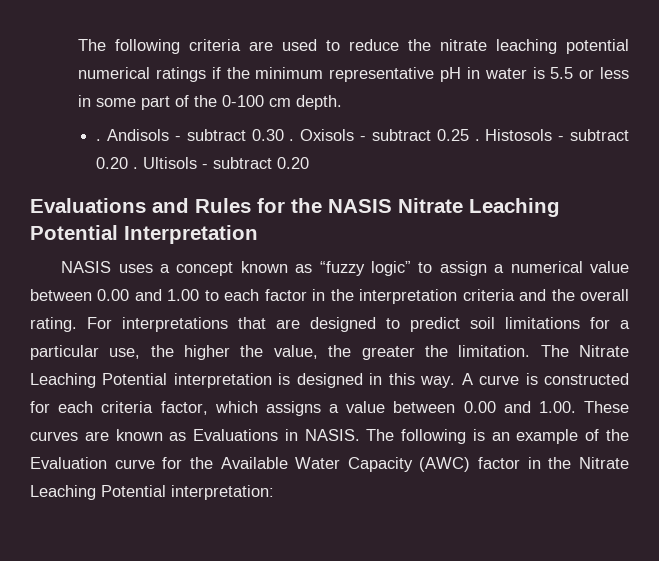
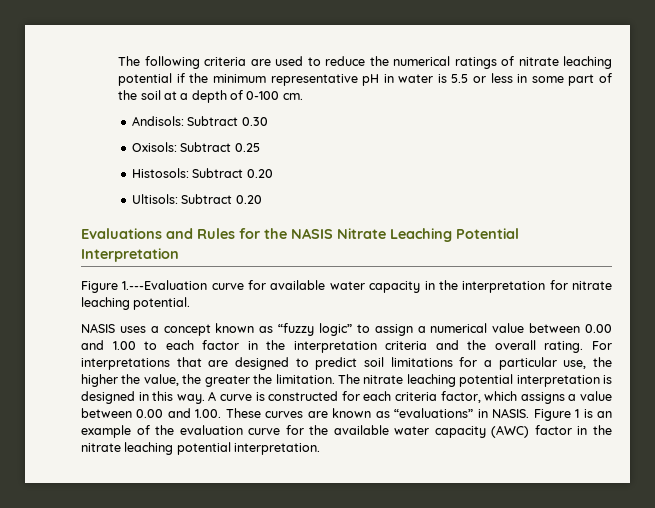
[440,39,629,54] [78,67,206,82] nitrate leaching potential numerical ratings -> [393,56,612,69] [118,73,173,86] numerical ratings of nitrate leaching potential
[222,95,343,110] [96,129,629,141] [96,157,273,169] 0-100 cm depth. // . Andisols - subtract 0.30 . Oxisols - subtract 0.25 . Histosols - subtract 0.20 . Ultisols - subtract -> [140,90,303,103] [131,116,268,126] [131,142,260,152] [131,168,273,178] [131,194,233,204] soil at a depth of 0-100 cm. // Andisols: Subtract 0.30 // Oxisols: Subtract 0.25 // Histosols: Subtract 0.20 // Ultisols: Subtract
(258, 234) none -> [81,280,613,293] [81,297,191,310] // Figure 1.---Evaluation curve for available water capacity in the interpretation for nitrate leaching potential.
[579,345,630,357] [30,373,168,388] Nitrate Leaching Potential -> [363,374,514,387] nitrate leaching potential
[193,429,279,441] Evaluations -> [394,408,474,418] “evaluations”
[366,429,467,444] The following -> [533,409,580,421] Figure 1
[30,457,107,469] Evaluation -> [179,425,243,435] evaluation
[220,457,413,472] Available Water Capacity -> [333,425,486,438] available water capacity
[578,457,629,469] [30,485,274,500] Nitrate Leaching Potential interpretation: -> [81,442,321,455] nitrate leaching potential interpretation.

